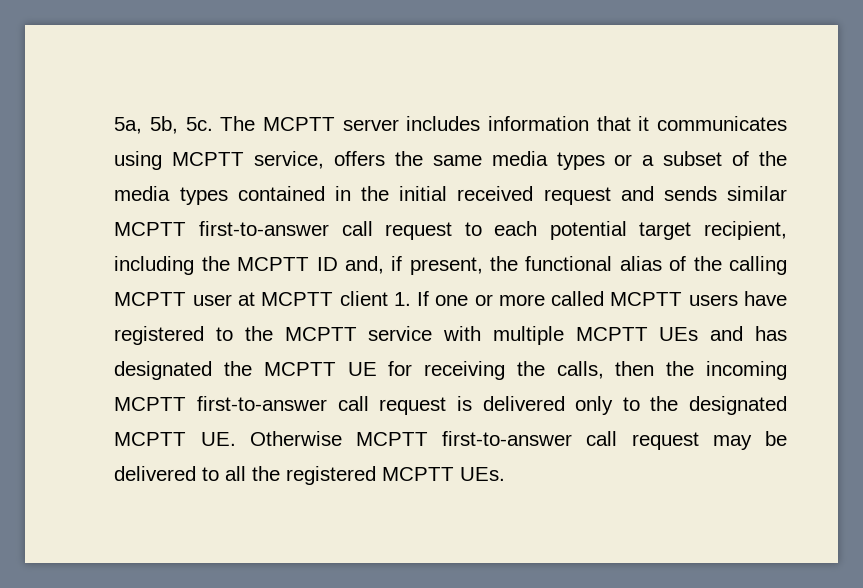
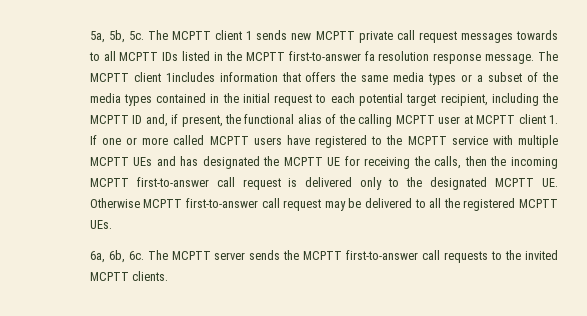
[342,116,787,131] [114,151,325,170] server includes information that it communicates using MCPTT service, -> [215,30,558,43] [88,51,558,64] [89,72,301,82] client 1 sends new MCPTT private call request messages towards to all MCPTT IDs listed in the MCPTT first-to-answer fa resolution response message. The MCPTT client 1includes information that
[457,186,787,205] [114,221,373,236] received request and sends similar MCPTT first-to-answer call -> (270, 98) none
(506, 474) none -> [89,250,558,263] [89,271,169,281] // 6a, 6b, 6c. The MCPTT server sends the MCPTT first-to-answer call requests to the invited MCPTT clients.

